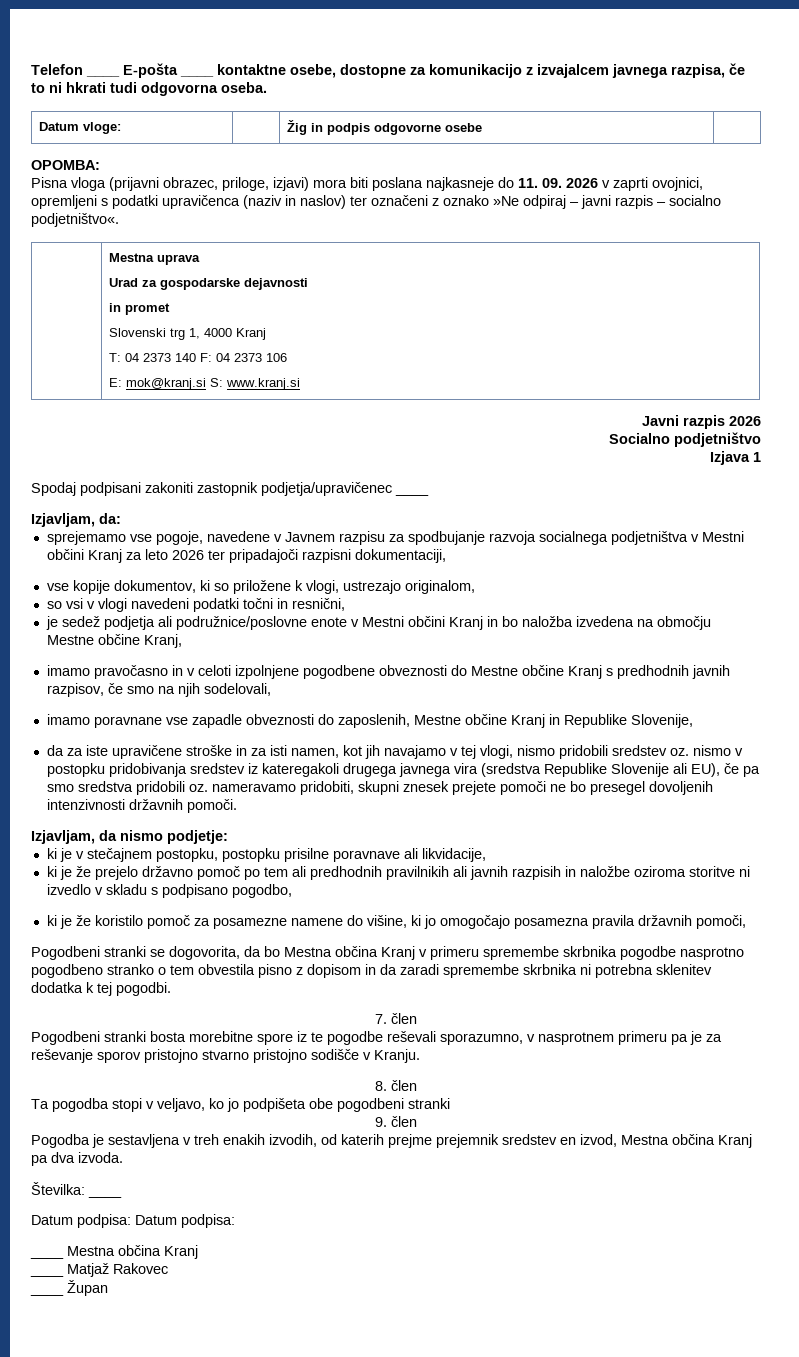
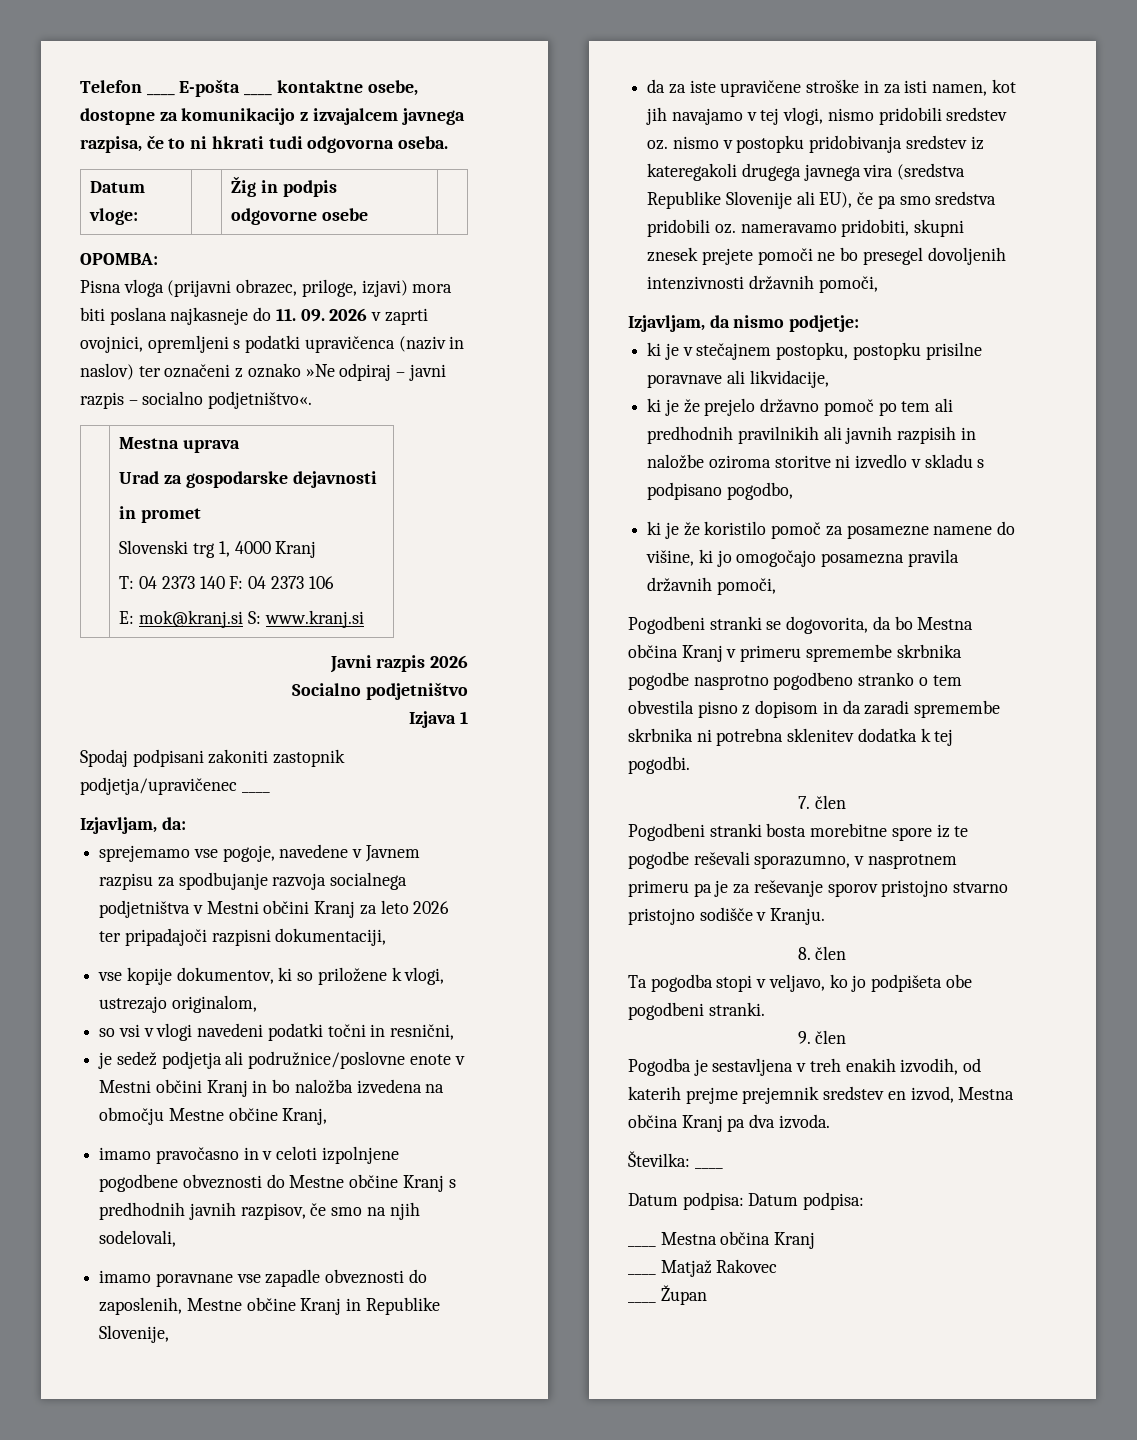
[186,799,237,813] pomoči. -> [818,276,878,293] pomoči,
[408,1098,450,1109] stranki -> [708,1002,765,1016] stranki.

